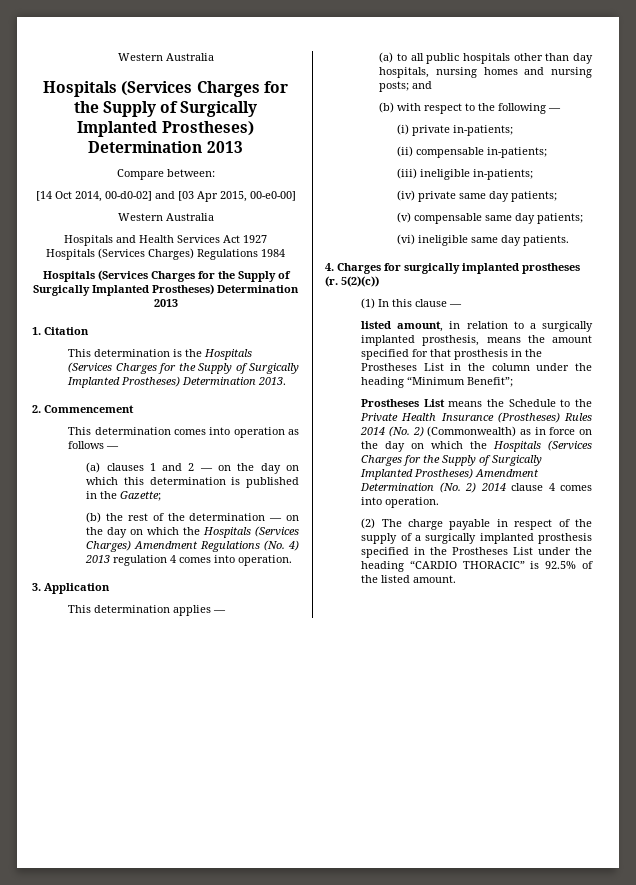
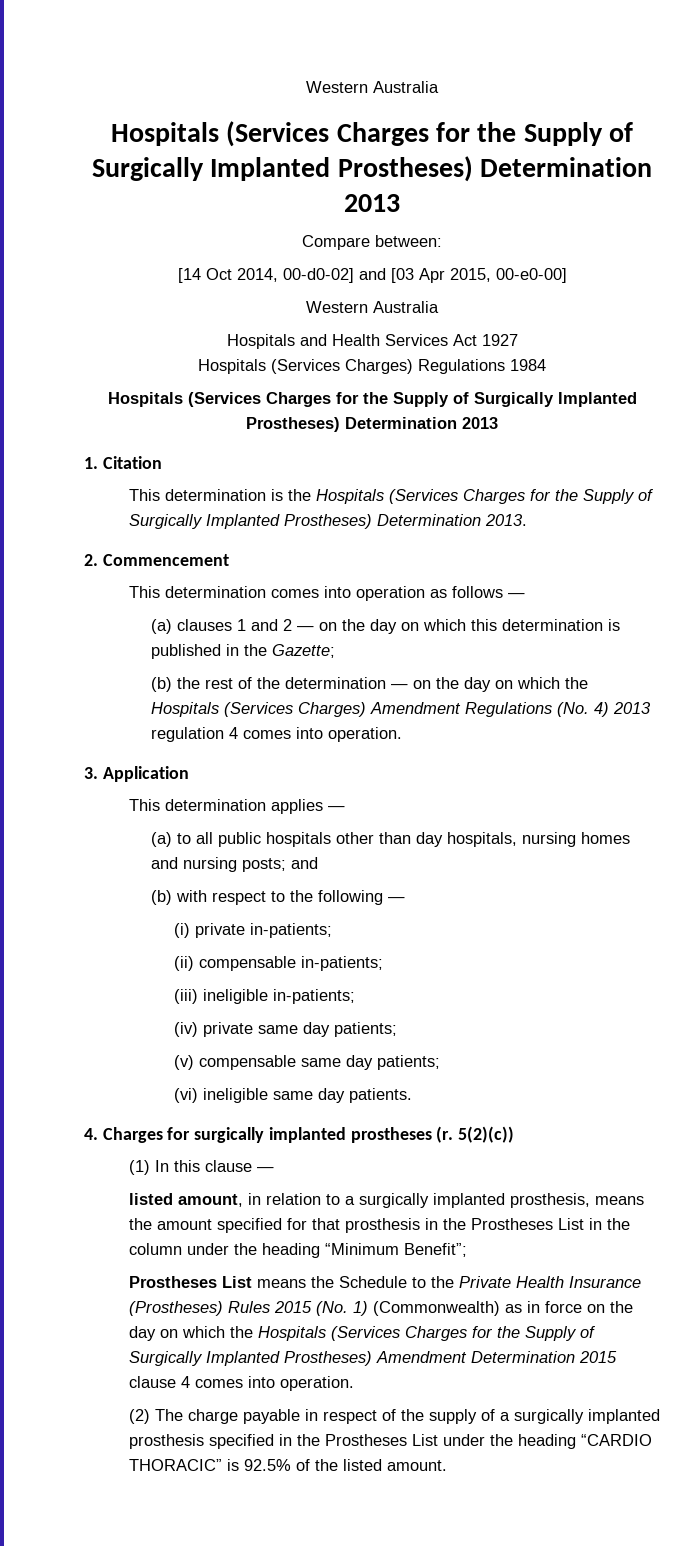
[360,426,424,437] 2014 (No. 2) -> [273,1301,368,1316] 2015 (No. 1)
[439,482,506,493] (No. 2) 2014 -> [578,1351,617,1363] 2015

